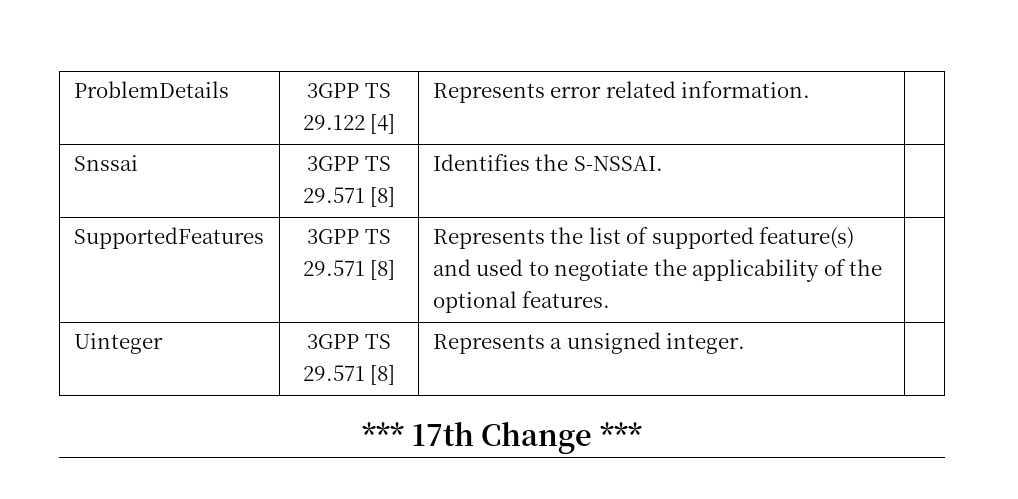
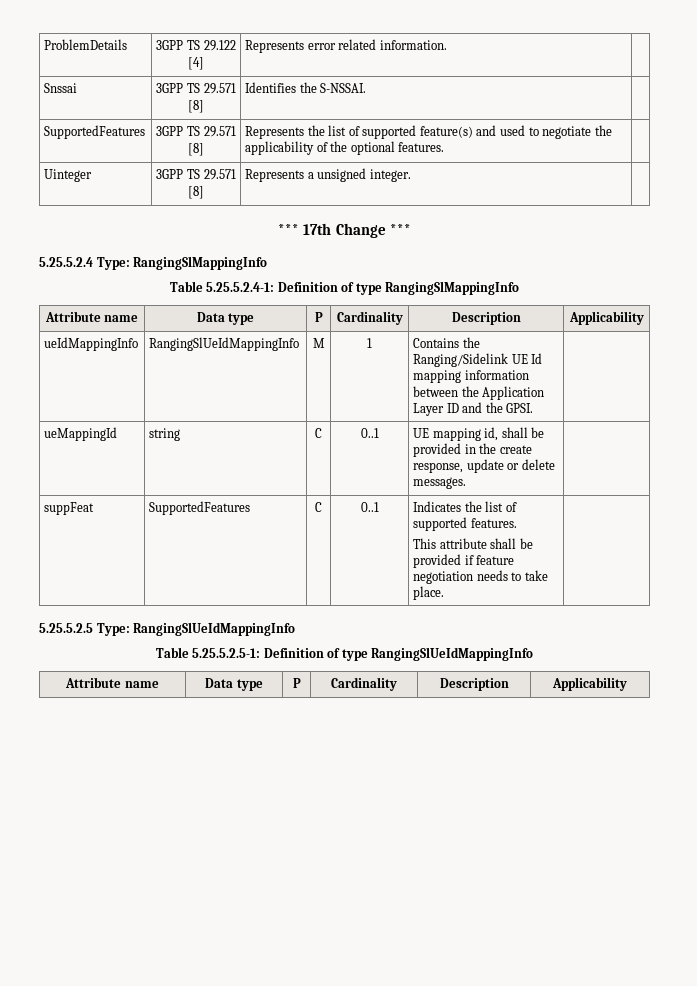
(643, 434) none -> [39,256,268,270] [169,281,520,295] [44,311,139,322] [196,312,255,325] [314,312,323,322] [336,311,403,325] [451,312,521,325] [568,311,644,325] [44,337,139,351] [149,337,300,351] [312,338,325,348] [367,338,372,348] [413,337,480,348] [413,353,543,367] [413,370,529,383] [413,386,545,400] [413,402,534,416] [44,427,118,441] [149,428,181,441] [315,428,322,438] [360,428,379,438] [413,427,545,441] [413,443,532,457] [413,459,555,473] [413,477,467,489] [44,502,95,515] [149,501,251,515] [315,502,322,512] [360,502,379,512] [413,501,517,512] [413,517,517,531] [413,538,533,549] [413,554,515,568] [413,570,548,584] [413,586,445,600] [39,622,296,636] [155,647,534,661] [65,677,159,688] [205,678,263,691] [292,678,301,688] [331,677,397,691] [439,678,509,691] [552,677,627,691] // 5.25.5.2.4 Type: RangingSlMappingInfo // Table 5.25.5.2.4-1: Definition of type RangingSlMappingInfo // Attribute name | Data type | P | Cardinality | Description | Applicability // ueIdMappingInfo | RangingSlUeIdMappingInfo | M | 1 | Contains the Ranging/Sidelink UE Id mapping information between the Application Layer ID and the GPSI. | // ueMappingId | string | C | 0..1 | UE mapping id, shall be provided in the create response, update or delete messages. | // suppFeat | SupportedFeatures | C | 0..1 | Indicates the list of supported features. // This attribute shall be provided if feature negotiation needs to take place. | // 5.25.5.2.5 Type: RangingSlUeIdMappingInfo // Table 5.25.5.2.5-1: Definition of type RangingSlUeIdMappingInfo // Attribute name | Data type | P | Cardinality | Description | Applicability

